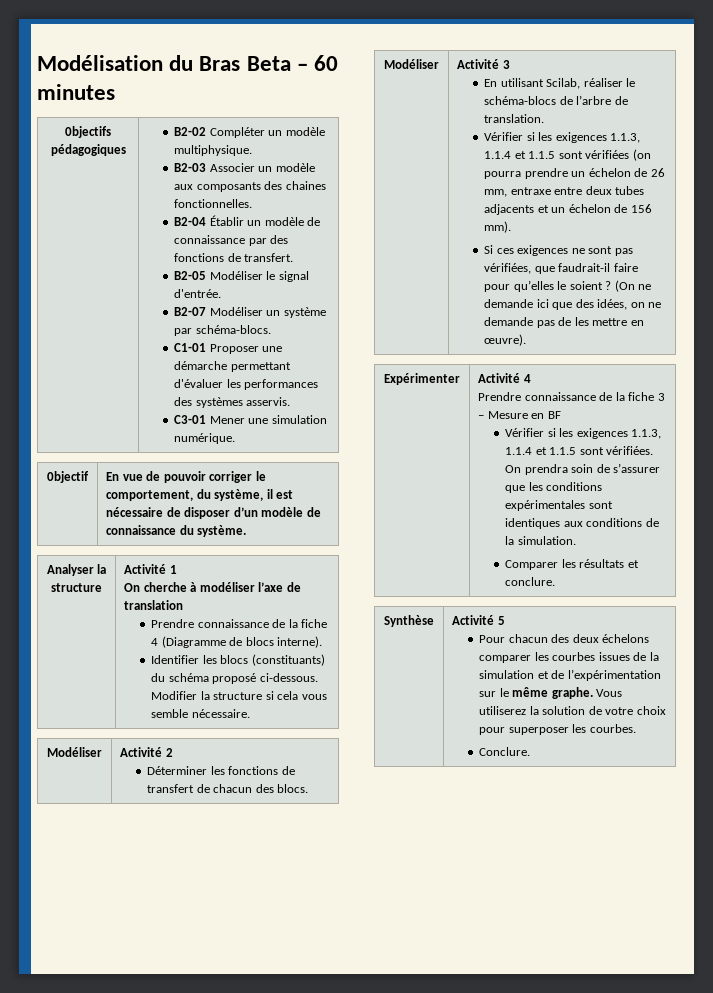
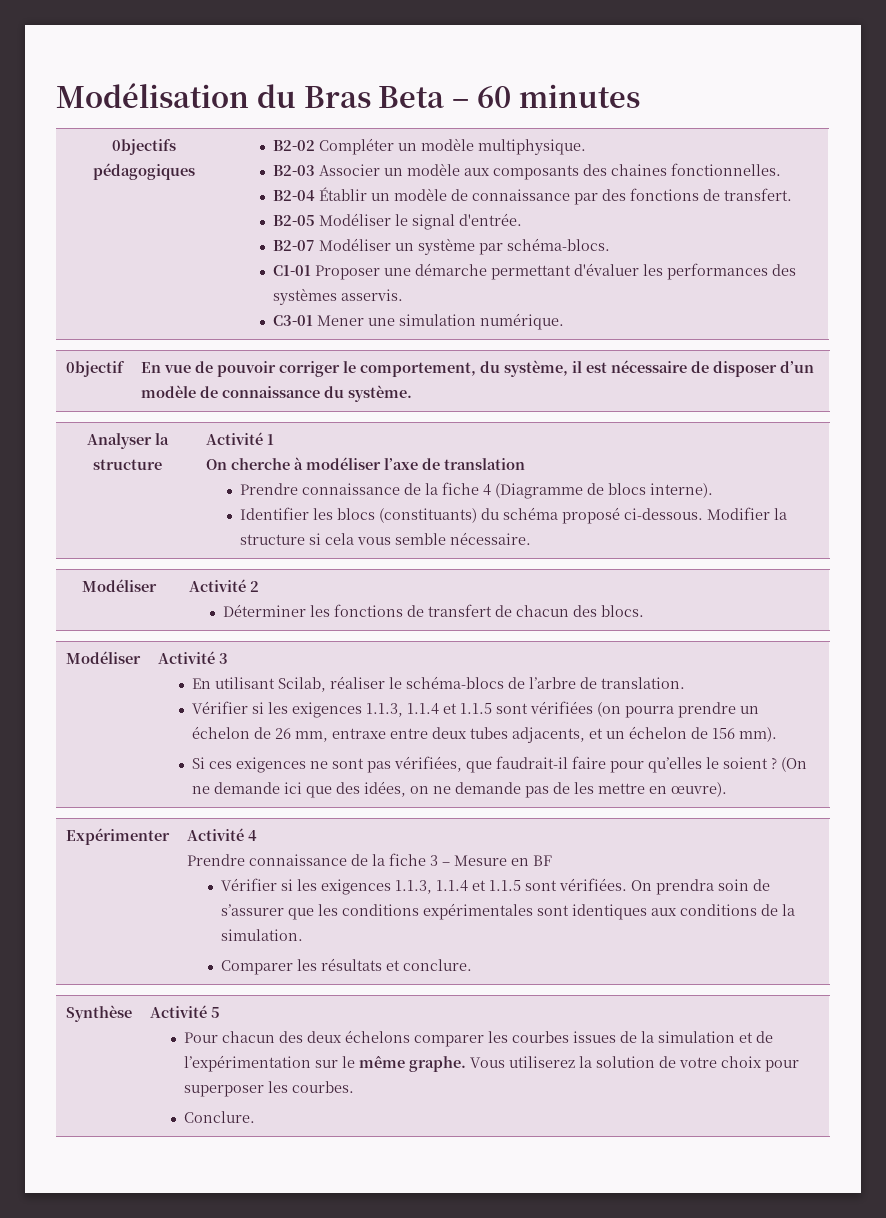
[484,204,535,215] adjacents -> [512,727,586,743] adjacents,

